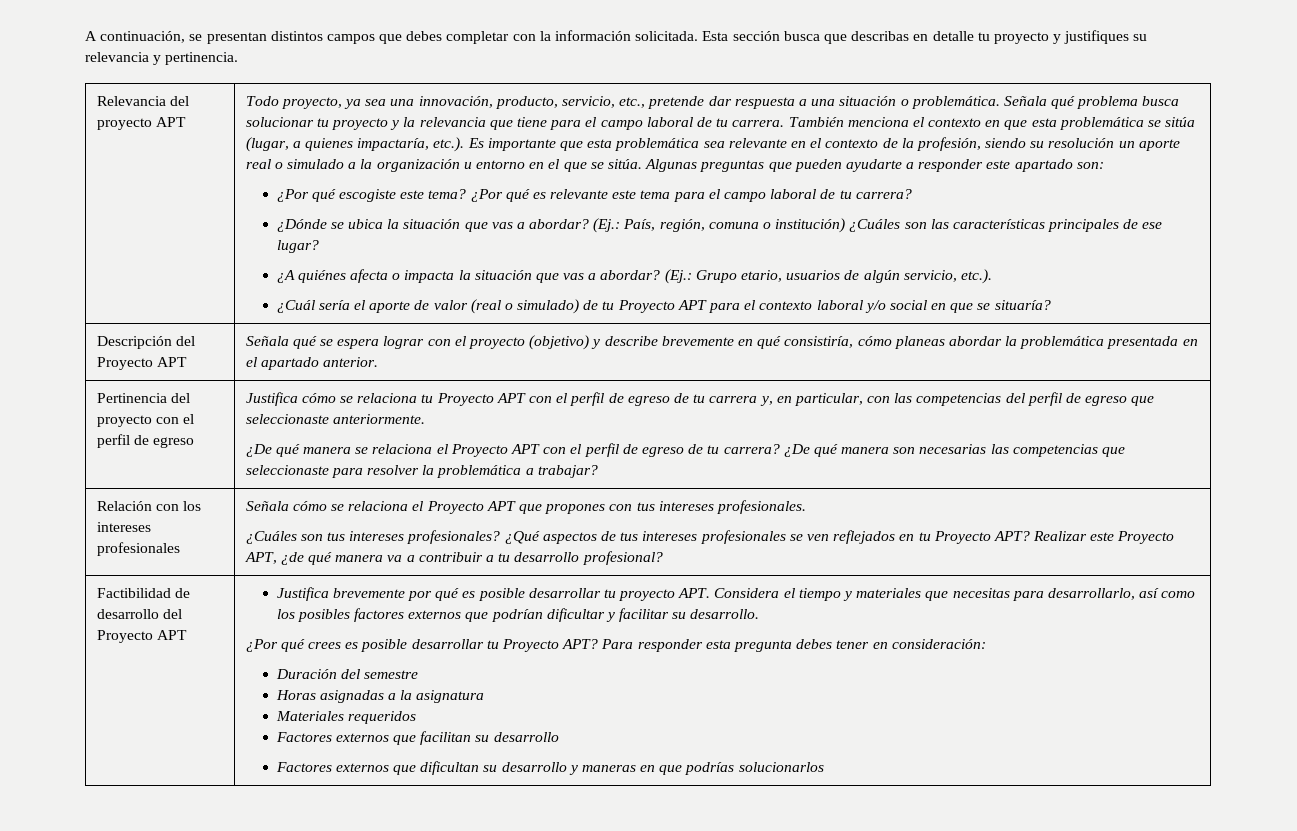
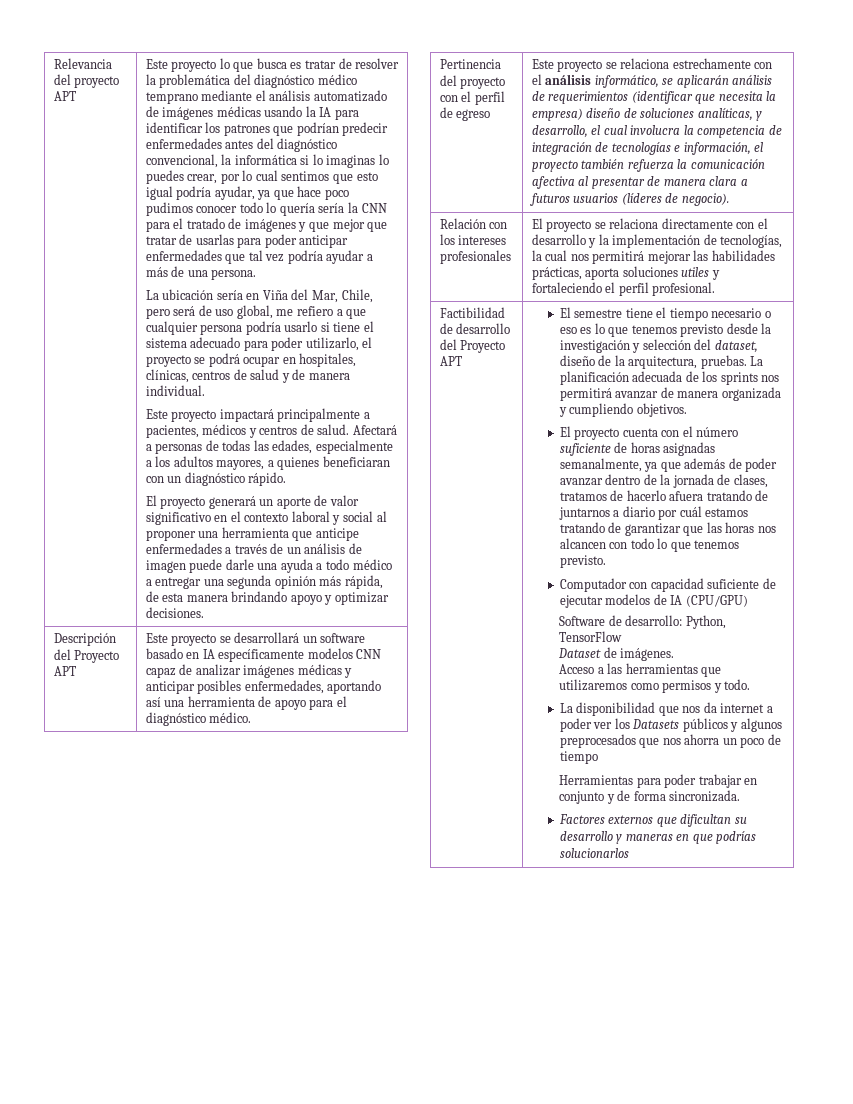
[85,30,1148,44] [85,52,239,65] [96,96,189,106] [96,117,186,130] [245,96,1180,109] [245,117,1196,130] [245,137,1180,152] [245,159,1104,172] [276,189,912,202] [276,218,1163,233] [276,240,319,253] [276,269,992,284] [276,299,1051,314] [96,336,195,349] [96,357,187,370] [245,335,1198,350] [245,357,379,370] A continuación, se presentan distintos campos que debes completar con la información solicitada. Esta sección busca que describas en detalle tu proyecto y justifiques su relevancia y pertinencia. // Relevancia del proyecto APT | Todo proyecto, ya sea una innovación, producto, servicio, etc., pretende dar respuesta a una situación o problemática. Señala qué problema busca solucionar tu proyecto y la relevancia que tiene para el campo laboral de tu carrera. También menciona el contexto en que esta problemática se sitúa (lugar, a quienes impactaría, etc.). Es importante que esta problemática sea relevante en el contexto de la profesión, siendo su resolución un aporte real o simulado a la organización u entorno en el que se sitúa. Algunas preguntas que pueden ayudarte a responder este apartado son: // ¿Por qué escogiste este tema? ¿Por qué es relevante este tema para el campo laboral de tu carrera? // ¿Dónde se ubica la situación que vas a abordar? (Ej.: País, región, comuna o institución) ¿Cuáles son las características principales de ese lugar? // ¿A quiénes afecta o impacta la situación que vas a abordar? (Ej.: Grupo etario, usuarios de algún servicio, etc.). // ¿Cuál sería el aporte de valor (real o simulado) de tu Proyecto APT para el contexto laboral y/o social en que se situaría? // Descripción del Proyecto APT | Señala qué se espera lograr con el proyecto (objetivo) y describe brevemente en qué consistiría, cómo planeas abordar la problemática presentada en el apartado anterior. -> [53,58,112,69] [53,74,120,88] [53,91,76,101] [145,58,400,72] [145,74,357,88] [145,90,387,104] [145,106,359,120] [145,122,389,136] [145,138,338,152] [145,154,389,168] [145,170,378,184] [145,186,349,200] [145,202,387,216] [145,218,388,232] [145,234,349,248] [145,250,373,264] [145,266,257,280] [145,289,373,303] [145,305,367,319] [145,321,374,335] [145,337,373,351] [145,353,357,367] [145,369,350,383] [145,385,205,396] [145,408,370,422] [145,424,397,438] [145,440,393,454] [145,456,390,470] [145,472,287,486] [145,495,359,509] [145,511,387,525] [145,527,359,541] [145,543,362,554] [145,559,392,573] [145,575,383,589] [145,591,389,605] [145,607,204,618] [53,633,116,646] [53,649,120,663] [53,666,76,676] [145,632,366,646] [145,648,382,662] [145,664,353,678] [145,680,382,694] [145,696,347,710] [145,712,252,726] Relevancia del proyecto APT | Este proyecto lo que busca es tratar de resolver la problemática del diagnóstico médico temprano mediante el análisis automatizado de imágenes médicas usando la IA para identificar los patrones que podrían predecir enfermedades antes del diagnóstico convencional, la informática si lo imaginas lo puedes crear, por lo cual sentimos que esto igual podría ayudar, ya que hace poco pudimos conocer todo lo quería sería la CNN para el tratado de imágenes y que mejor que tratar de usarlas para poder anticipar enfermedades que tal vez podría ayudar a más de una persona. // La ubicación sería en Viña del Mar, Chile, pero será de uso global, me refiero a que cualquier persona podría usarlo si tiene el sistema adecuado para poder utilizarlo, el proyecto se podrá ocupar en hospitales, clínicas, centros de salud y de manera individual. // Este proyecto impactará principalmente a pacientes, médicos y centros de salud. Afectará a personas de todas las edades, especialmente a los adultos mayores, a quienes beneficiaran con un diagnóstico rápido. // El proyecto generará un aporte de valor significativo en el contexto laboral y social al proponer una herramienta que anticipe enfermedades a través de un análisis de imagen puede darle una ayuda a todo médico a entregar una segunda opinión más rápida, de esta manera brindando apoyo y optimizar decisiones. // Descripción del Proyecto APT | Este proyecto se desarrollará un software basado en IA específicamente modelos CNN capaz de analizar imágenes médicas y anticipar posibles enfermedades, aportando así una herramienta de apoyo para el diagnóstico médico.
[245,392,1155,406] [245,414,425,424] [245,443,1125,457] [245,465,598,478] Justifica cómo se relaciona tu Proyecto APT con el perfil de egreso de tu carrera y, en particular, con las competencias del perfil de egreso que seleccionaste anteriormente. // ¿De qué manera se relaciona el Proyecto APT con el perfil de egreso de tu carrera? ¿De qué manera son necesarias las competencias que seleccionaste para resolver la problemática a trabajar? -> [531,58,773,72] [531,74,773,88] [531,91,777,104] [531,108,763,121] [531,125,782,138] [531,142,764,155] [531,159,765,172] [531,176,748,189] [529,193,729,206] Este proyecto se relaciona estrechamente con el análisis informático, se aplicarán análisis de requerimientos (identificar que necesita la empresa) diseño de soluciones analíticas, y desarrollo, el cual involucra la competencia de integración de tecnologías e información, el proyecto también refuerza la comunicación afectiva al presentar de manera clara a futuros usuarios (líderes de negocio).
[245,500,806,514] [245,530,1175,544] [244,551,663,565] Señala cómo se relaciona el Proyecto APT que propones con tus intereses profesionales. // ¿Cuáles son tus intereses profesionales? ¿Qué aspectos de tus intereses profesionales se ven reflejados en tu Proyecto APT? Realizar este Proyecto APT, ¿de qué manera va a contribuir a tu desarrollo profesional? -> [531,218,768,232] [531,234,783,248] [531,250,775,264] [531,266,720,280] [531,282,716,296] El proyecto se relaciona directamente con el desarrollo y la implementación de tecnologías, la cual nos permitirá mejorar las habilidades prácticas, aporta soluciones utiles y fortaleciendo el perfil profesional.
[276,587,1196,601] [276,608,760,622] [245,639,986,652] [275,669,418,679] [275,690,485,703] [275,711,416,724] [275,731,559,745] Justifica brevemente por qué es posible desarrollar tu proyecto APT. Considera el tiempo y materiales que necesitas para desarrollarlo, así como los posibles factores externos que podrían dificultar y facilitar su desarrollo. // ¿Por qué crees es posible desarrollar tu Proyecto APT? Para responder esta pregunta debes tener en consideración: // Duración del semestre // Horas asignadas a la asignatura // Materiales requeridos // Factores externos que facilitan su desarrollo -> [559,307,771,321] [559,323,772,337] [559,339,758,353] [559,355,764,369] [559,371,780,385] [559,387,781,401] [558,403,687,417] [559,426,739,440] [559,442,716,456] [559,458,778,472] [559,474,768,488] [559,490,769,501] [558,506,749,520] [559,522,776,536] [559,538,740,552] [559,555,606,568] [559,578,776,592] [559,594,748,608] [559,615,726,629] [559,631,623,642] [558,647,675,661] [559,663,722,677] [559,679,751,693] [559,702,773,716] [559,718,782,732] [559,734,781,748] [559,751,598,764] [559,774,758,788] [559,790,741,804] El semestre tiene el tiempo necesario o eso es lo que tenemos previsto desde la investigación y selección del dataset, diseño de la arquitectura, pruebas. La planificación adecuada de los sprints nos permitirá avanzar de manera organizada y cumpliendo objetivos. // El proyecto cuenta con el número suficiente de horas asignadas semanalmente, ya que además de poder avanzar dentro de la jornada de clases, tratamos de hacerlo afuera tratando de juntarnos a diario por cuál estamos tratando de garantizar que las horas nos alcancen con todo lo que tenemos previsto. // Computador con capacidad suficiente de ejecutar modelos de IA (CPU/GPU) // Software de desarrollo: Python, TensorFlow // Dataset de imágenes. // Acceso a las herramientas que utilizaremos como permisos y todo. // La disponibilidad que nos da internet a poder ver los Datasets públicos y algunos preprocesados que nos ahorra un poco de tiempo // Herramientas para poder trabajar en conjunto y de forma sincronizada.

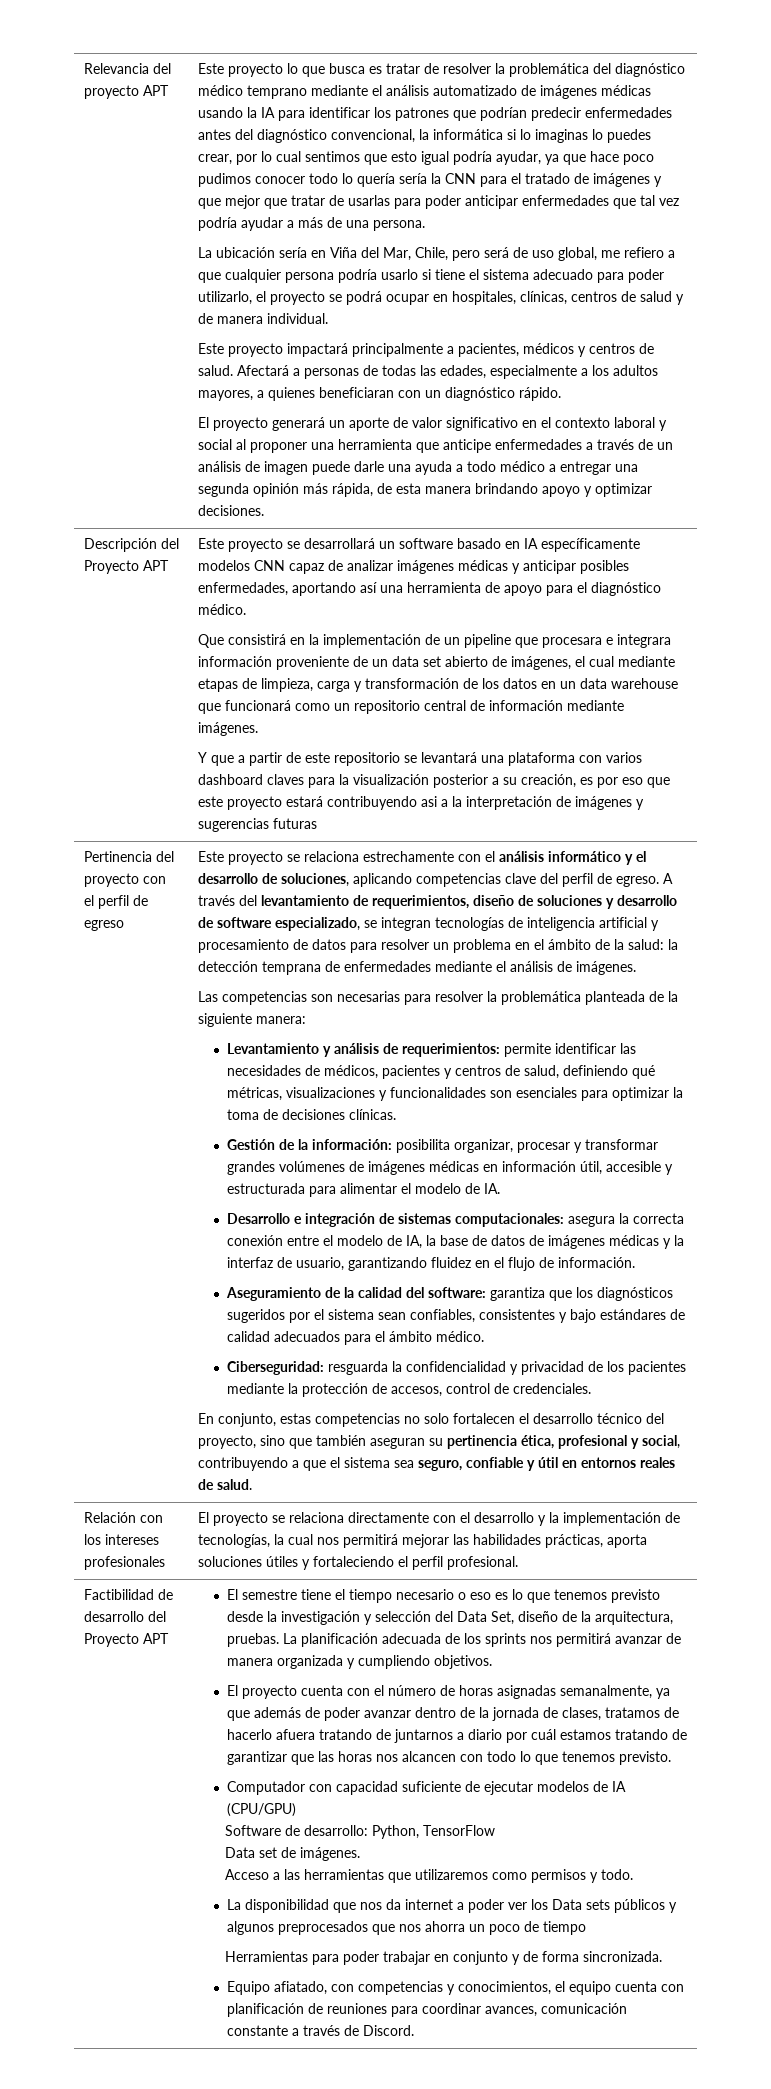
(252, 717) none -> [197,634,671,648] [197,656,675,670] [197,678,678,692] [197,700,624,714] [197,722,258,736] [197,752,642,766] [197,774,670,788] [197,796,644,810] [197,818,317,832] // Que consistirá en la implementación de un pipeline que procesara e integrara información proveniente de un data set abierto de imágenes, el cual mediante etapas de limpieza, carga y transformación de los datos en un data warehouse que funcionará como un repositorio central de información mediante imágenes. // Y que a partir de este repositorio se levantará una plataforma con varios dashboard claves para la visualización posterior a su creación, es por eso que este proyecto estará contribuyendo asi a la interpretación de imágenes y sugerencias futuras
[594,75,773,88] [531,91,777,104] [531,108,763,121] [531,125,782,138] [531,142,764,155] [531,159,765,172] [531,176,748,189] [529,193,729,206] informático, se aplicarán análisis de requerimientos (identificar que necesita la empresa) diseño de soluciones analíticas, y desarrollo, el cual involucra la competencia de integración de tecnologías e información, el proyecto también refuerza la comunicación afectiva al presentar de manera clara a futuros usuarios (líderes de negocio). -> [547,851,646,865] [197,873,673,887] [197,895,677,909] [197,917,659,931] [197,939,678,953] [197,961,636,975] [197,991,678,1005] [197,1013,306,1027] [226,1043,636,1057] [226,1065,655,1079] [226,1087,683,1101] [226,1109,396,1120] [226,1139,658,1153] [226,1161,673,1175] [226,1183,500,1197] [226,1213,684,1227] [226,1235,684,1249] [226,1257,635,1271] [225,1287,673,1301] [226,1309,685,1323] [226,1331,484,1345] [226,1361,686,1375] [226,1383,591,1397] [197,1413,664,1427] [197,1435,680,1449] [197,1457,675,1471] [197,1479,252,1490] informático y el desarrollo de soluciones, aplicando competencias clave del perfil de egreso. A través del levantamiento de requerimientos, diseño de soluciones y desarrollo de software especializado, se integran tecnologías de inteligencia artificial y procesamiento de datos para resolver un problema en el ámbito de la salud: la detección temprana de enfermedades mediante el análisis de imágenes. // Las competencias son necesarias para resolver la problemática planteada de la siguiente manera: // Levantamiento y análisis de requerimientos: permite identificar las necesidades de médicos, pacientes y centros de salud, definiendo qué métricas, visualizaciones y funcionalidades son esenciales para optimizar la toma de decisiones clínicas. // Gestión de la información: posibilita organizar, procesar y transformar grandes volúmenes de imágenes médicas en información útil, accesible y estructurada para alimentar el modelo de IA. // Desarrollo e integración de sistemas computacionales: asegura la correcta conexión entre el modelo de IA, la base de datos de imágenes médicas y la interfaz de usuario, garantizando fluidez en el flujo de información. // Aseguramiento de la calidad del software: garantiza que los diagnósticos sugeridos por el sistema sean confiables, consistentes y bajo estándares de calidad adecuados para el ámbito médico. // Ciberseguridad: resguarda la confidencialidad y privacidad de los pacientes mediante la protección de accesos, control de credenciales. // En conjunto, estas competencias no solo fortalecen el desarrollo técnico del proyecto, sino que también aseguran su pertinencia ética, profesional y social, contribuyendo a que el sistema sea seguro, confiable y útil en entornos reales de salud.
[681,267,710,277] utiles -> [265,1556,298,1567] útiles
[714,340,758,353] dataset, -> [456,1611,514,1625] Data Set,
[559,443,611,456] suficiente -> (436, 1690) none
[558,648,602,658] Dataset -> [225,1847,278,1858] Data set
[632,719,680,729] Datasets -> [551,1899,610,1910] Data sets
[558,814,747,827] [559,831,757,844] [559,848,629,858] Factores externos que dificultan su desarrollo y maneras en que podrías solucionarlos -> [226,1981,684,1995] [226,2003,627,2017] [226,2025,414,2036] Equipo afiatado, con competencias y conocimientos, el equipo cuenta con planificación de reuniones para coordinar avances, comunicación constante a través de Discord.

